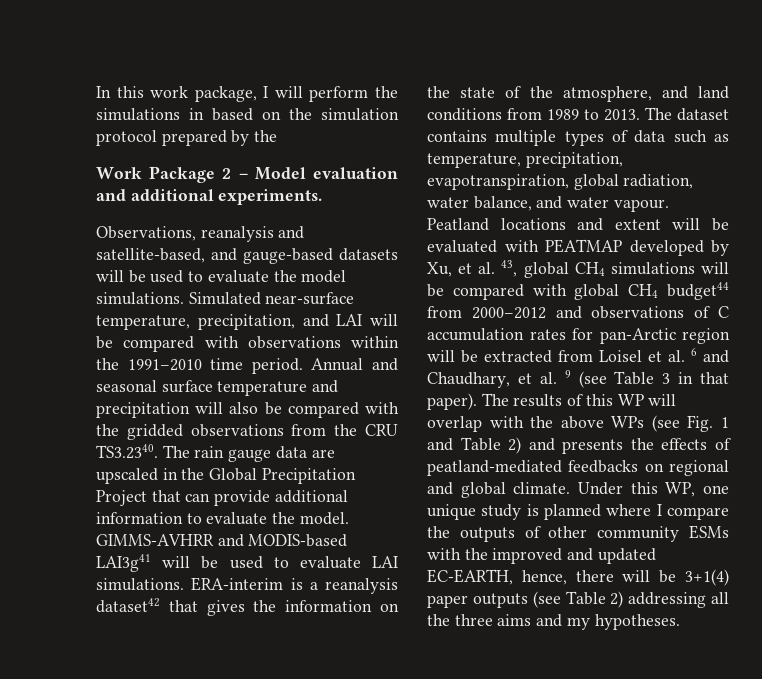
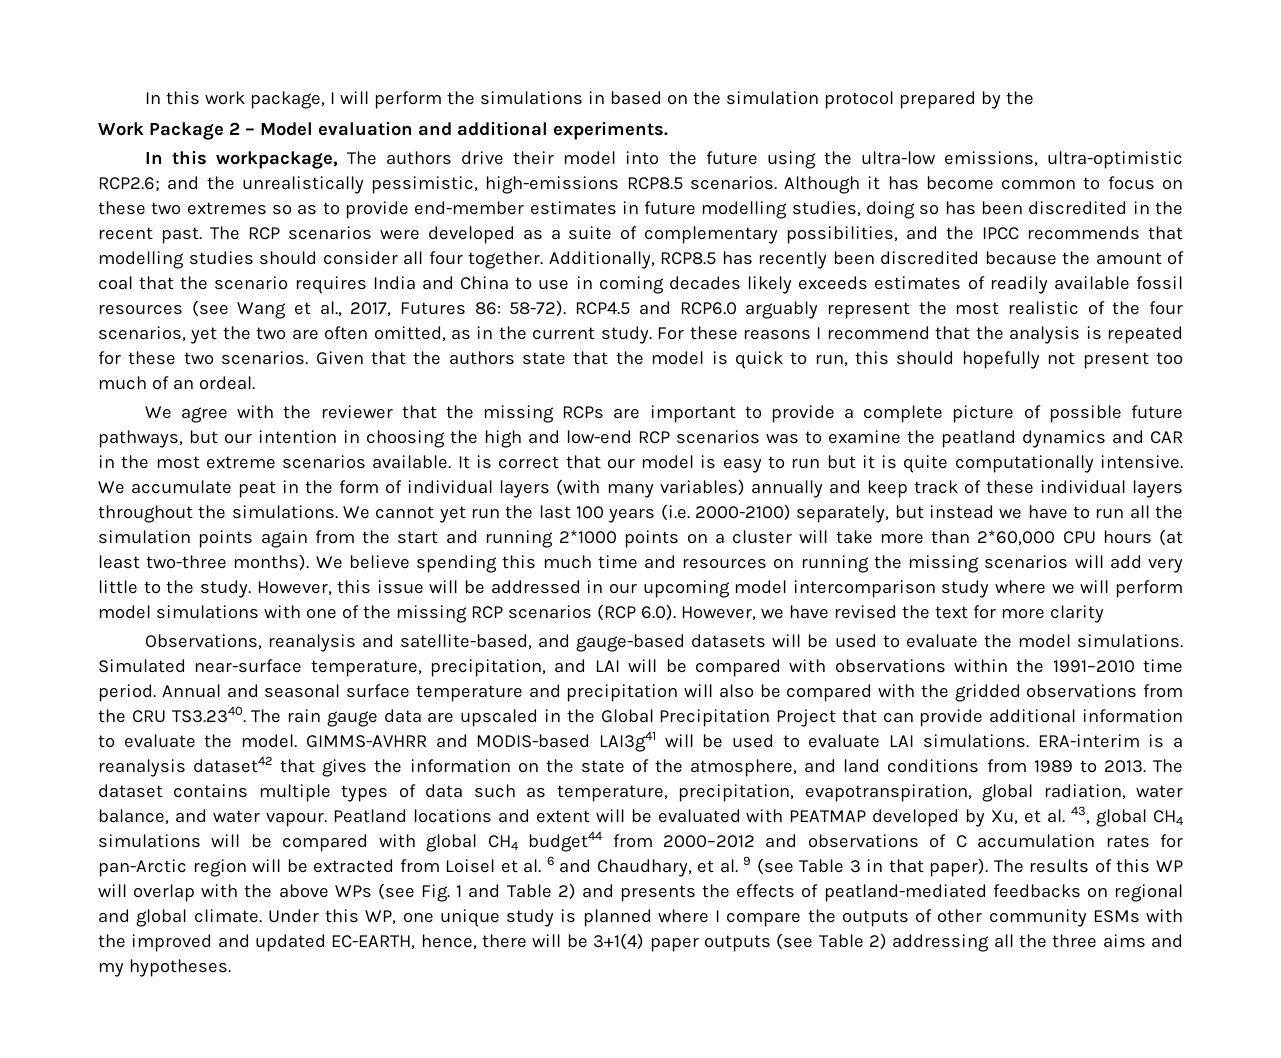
(323, 197) none -> [144,150,1183,169] [98,176,1183,194] [98,201,1183,219] [98,226,1184,244] [98,251,1184,269] [98,276,1183,294] [98,300,1184,319] [98,326,1184,344] [98,351,1184,369] [98,376,255,390] [144,405,1183,423] [98,430,1183,448] [98,455,1184,473] [98,479,1184,498] [98,504,1183,523] [98,529,1183,548] [98,554,1183,573] [98,580,1184,598] [98,604,1104,623] // In this workpackage, The authors drive their model into the future using the ultra-low emissions, ultra-optimistic RCP2.6; and the unrealistically pessimistic, high-emissions RCP8.5 scenarios. Although it has become common to focus on these two extremes so as to provide end-member estimates in future modelling studies, doing so has been discredited in the recent past. The RCP scenarios were developed as a suite of complementary possibilities, and the IPCC recommends that modelling studies should consider all four together. Additionally, RCP8.5 has recently been discredited because the amount of coal that the scenario requires India and China to use in coming decades likely exceeds estimates of readily available fossil resources (see Wang et al., 2017, Futures 86: 58-72). RCP4.5 and RCP6.0 arguably represent the most realistic of the four scenarios, yet the two are often omitted, as in the current study. For these reasons I recommend that the analysis is repeated for these two scenarios. Given that the authors state that the model is quick to run, this should hopefully not present too much of an ordeal. // We agree with the reviewer that the missing RCPs are important to provide a complete picture of possible future pathways, but our intention in choosing the high and low-end RCP scenarios was to examine the peatland dynamics and CAR in the most extreme scenarios available. It is correct that our model is easy to run but it is quite computationally intensive. We accumulate peat in the form of individual layers (with many variables) annually and keep track of these individual layers throughout the simulations. We cannot yet run the last 100 years (i.e. 2000-2100) separately, but instead we have to run all the simulation points again from the start and running 2*1000 points on a cluster will take more than 2*60,000 CPU hours (at least two-three months). We believe spending this much time and resources on running the missing scenarios will add very little to the study. However, this issue will be addressed in our upcoming model intercomparison study where we will perform model simulations with one of the missing RCP scenarios (RCP 6.0). However, we have revised the text for more clarity

